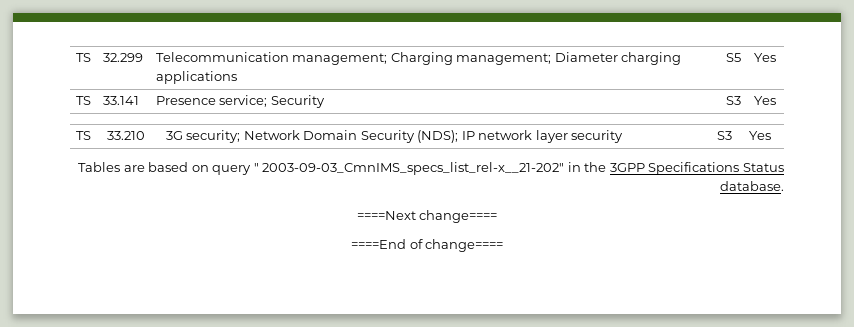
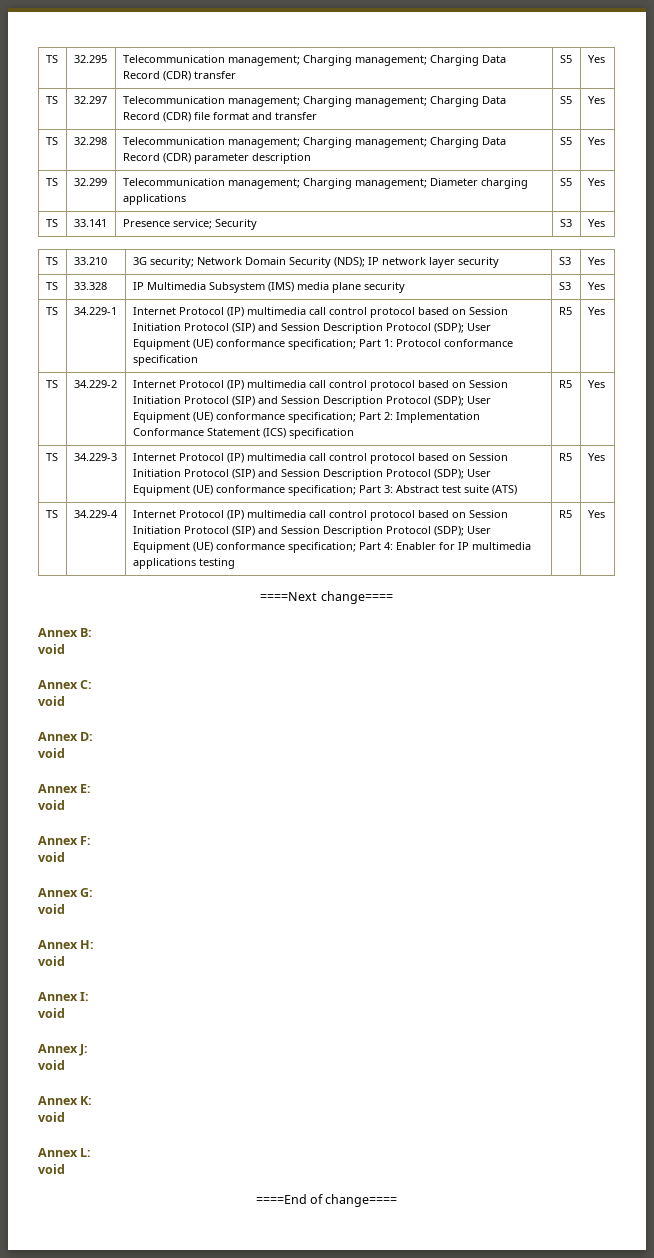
[75,53,91,62] TS -> [45,55,58,63] [73,55,107,63] [122,55,506,66] [122,71,236,81] [559,55,572,63] [587,55,605,63] [45,96,58,104] [73,96,107,104] [122,96,506,107] [122,112,317,122] [559,96,572,104] [587,96,605,104] [45,137,58,145] [73,137,107,145] [122,137,506,148] [122,153,311,164] [559,137,572,145] [587,137,605,145] [45,178,58,186] TS | 32.295 | Telecommunication management; Charging management; Charging Data Record (CDR) transfer | S5 | Yes // TS | 32.297 | Telecommunication management; Charging management; Charging Data Record (CDR) file format and transfer | S5 | Yes // TS | 32.298 | Telecommunication management; Charging management; Charging Data Record (CDR) parameter description | S5 | Yes // TS
[78,162,784,175] [720,181,784,191] [356,210,498,223] // Tables are based on query " 2003-09-03_CmnIMS_specs_list_rel-x__21-202" in the 3GPP Specifications Status database. // ====Next change==== -> [45,282,58,290] [73,282,107,290] [132,282,405,293] [558,282,571,290] [587,282,605,290] [45,307,58,315] [73,307,117,315] [132,307,508,318] [132,323,491,334] [132,339,513,350] [132,355,198,366] [558,307,572,315] [587,307,605,315] [45,380,58,388] [73,380,117,388] [132,380,508,391] [132,396,491,407] [132,412,480,423] [132,428,354,439] [558,380,572,388] [587,380,605,388] [45,453,58,461] [73,453,117,461] [132,453,508,464] [132,469,491,480] [132,485,517,496] [558,453,572,461] [587,453,605,461] [45,510,58,518] [73,510,118,518] [132,510,508,521] [132,526,491,537] [132,542,531,553] [132,558,235,569] [558,510,572,518] [587,510,605,518] [260,591,393,604] [38,628,93,637] [38,644,65,654] [38,680,93,689] [38,696,65,706] [38,732,94,741] [38,748,65,758] [38,784,92,793] [38,800,65,810] [38,836,92,845] [38,852,65,862] [38,888,94,897] [38,904,65,914] [38,940,95,949] [38,956,65,966] [38,992,90,1001] [38,1008,65,1018] [38,1044,89,1056] [38,1060,65,1070] [38,1096,93,1105] [38,1112,65,1122] [38,1148,92,1157] [38,1164,65,1174] // TS | 33.328 | IP Multimedia Subsystem (IMS) media plane security | S3 | Yes // TS | 34.229-1 | Internet Protocol (IP) multimedia call control protocol based on Session Initiation Protocol (SIP) and Session Description Protocol (SDP); User Equipment (UE) conformance specification; Part 1: Protocol conformance specification | R5 | Yes // TS | 34.229-2 | Internet Protocol (IP) multimedia call control protocol based on Session Initiation Protocol (SIP) and Session Description Protocol (SDP); User Equipment (UE) conformance specification; Part 2: Implementation Conformance Statement (ICS) specification | R5 | Yes // TS | 34.229-3 | Internet Protocol (IP) multimedia call control protocol based on Session Initiation Protocol (SIP) and Session Description Protocol (SDP); User Equipment (UE) conformance specification; Part 3: Abstract test suite (ATS) | R5 | Yes // TS | 34.229-4 | Internet Protocol (IP) multimedia call control protocol based on Session Initiation Protocol (SIP) and Session Description Protocol (SDP); User Equipment (UE) conformance specification; Part 4: Enabler for IP multimedia applications testing | R5 | Yes // ====Next change==== // Annex B: // void // Annex C: // void // Annex D: // void // Annex E: // void // Annex F: // void // Annex G: // void // Annex H: // void // Annex I: // void // Annex J: // void // Annex K: // void // Annex L: // void

